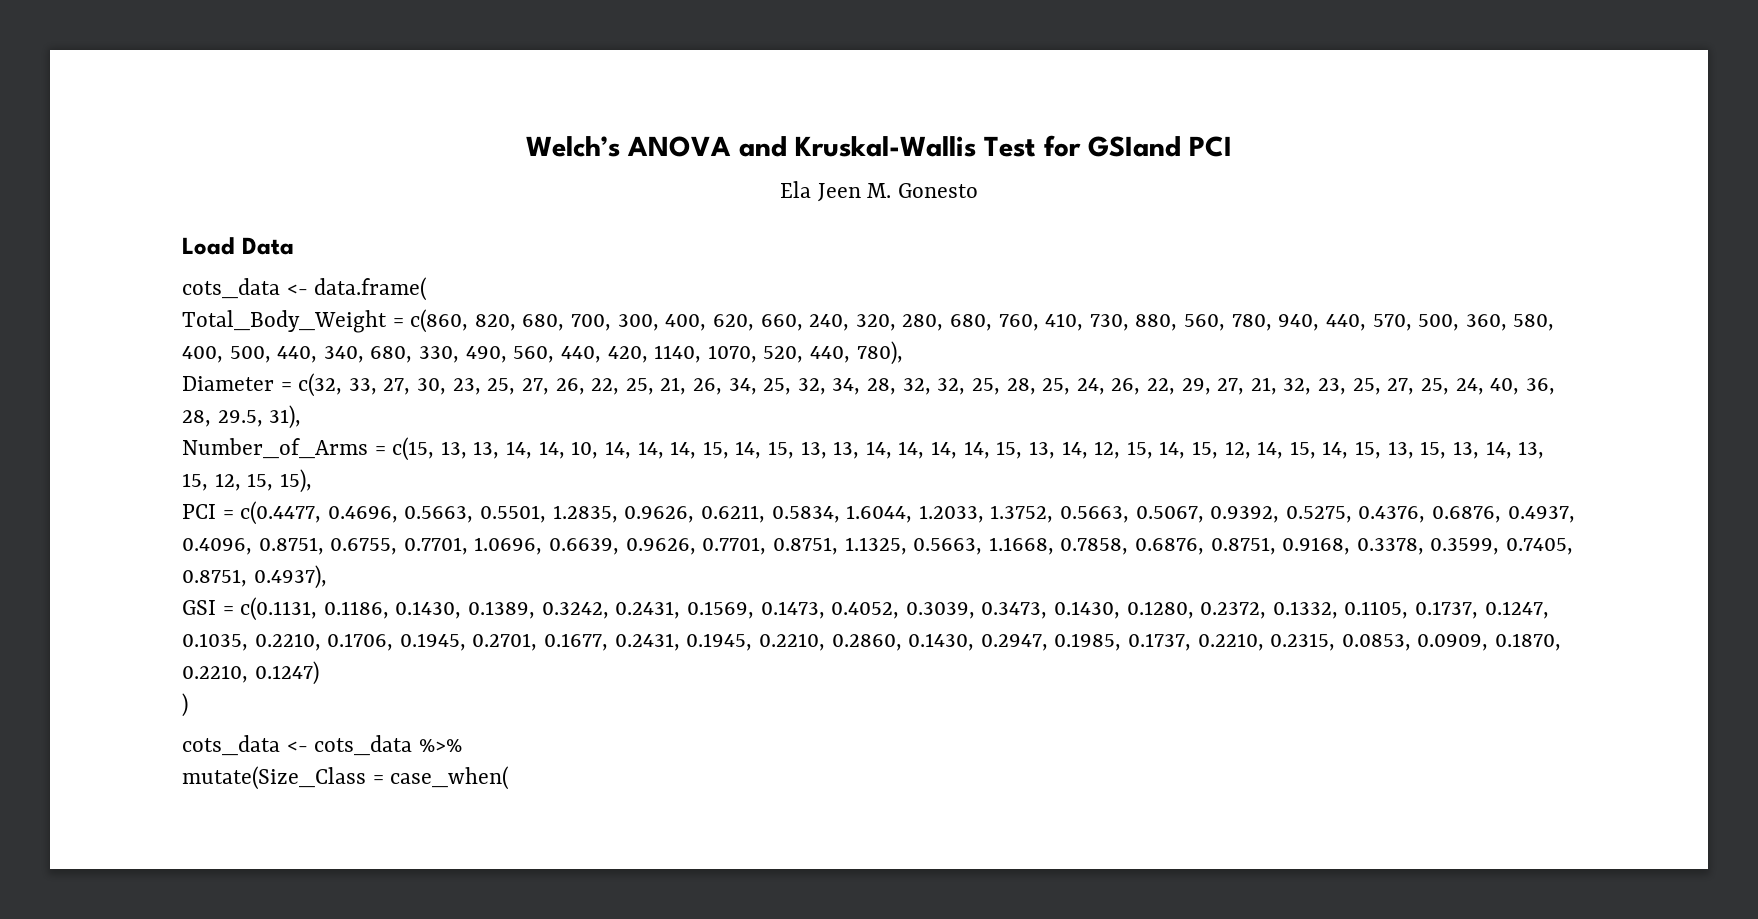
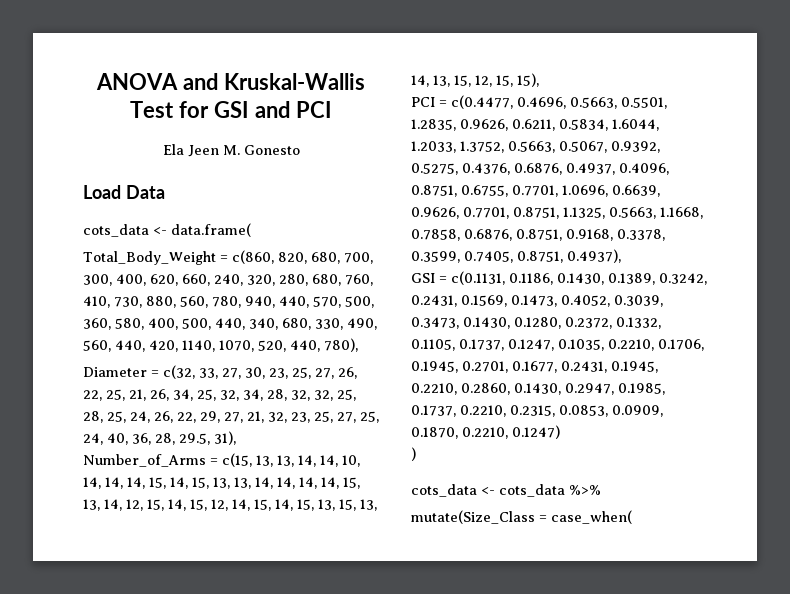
[526,136,620,157] Welch’s -> (96, 81) none
[1088,136,1181,157] GSIand -> [214,101,290,118] GSI and

